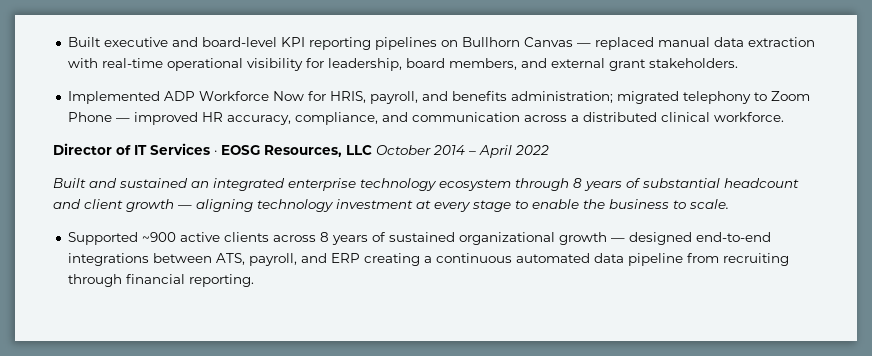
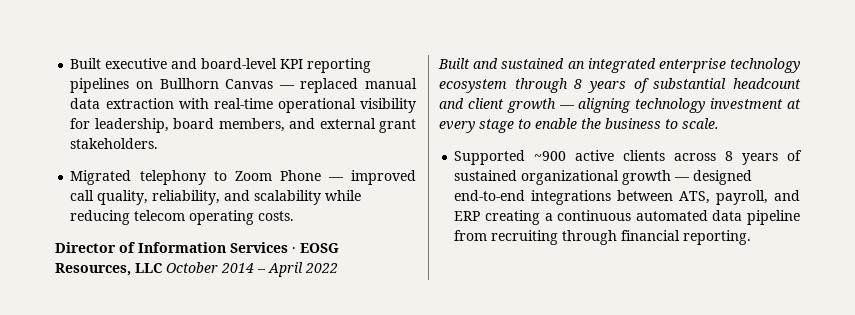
[67,91,679,104] Implemented ADP Workforce Now for HRIS, payroll, and benefits administration; migrated -> [70,170,132,185] Migrated
[201,112,784,125] HR accuracy, compliance, and communication across a distributed clinical workforce. -> [70,190,362,205] [70,210,295,225] call quality, reliability, and scalability while reducing telecom operating costs.
[134,145,147,155] IT -> [138,242,226,253] Information

